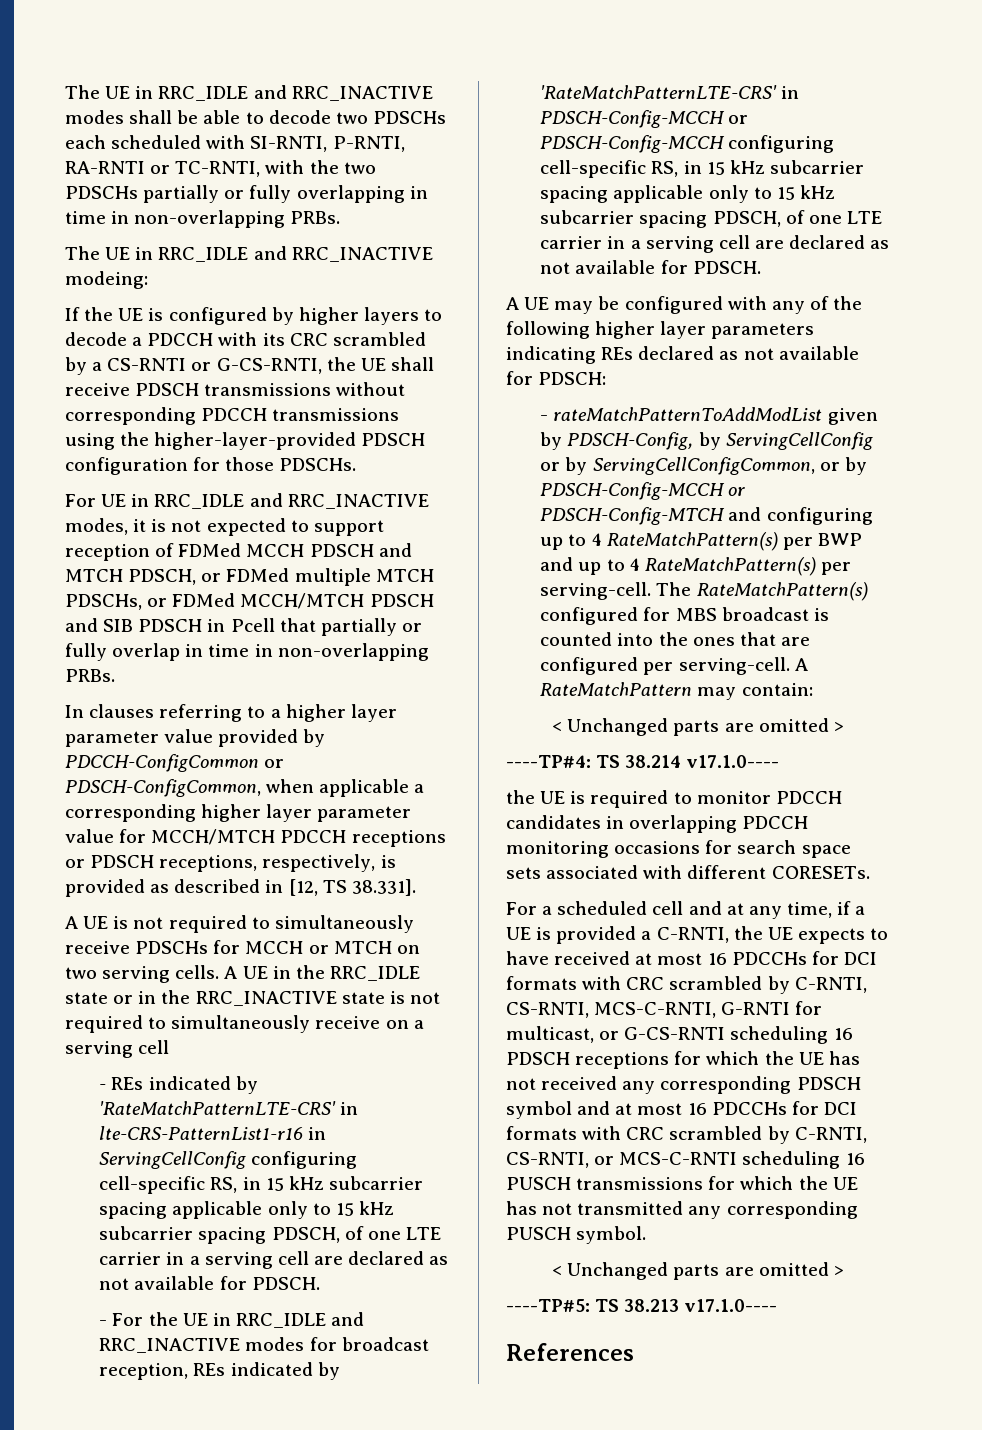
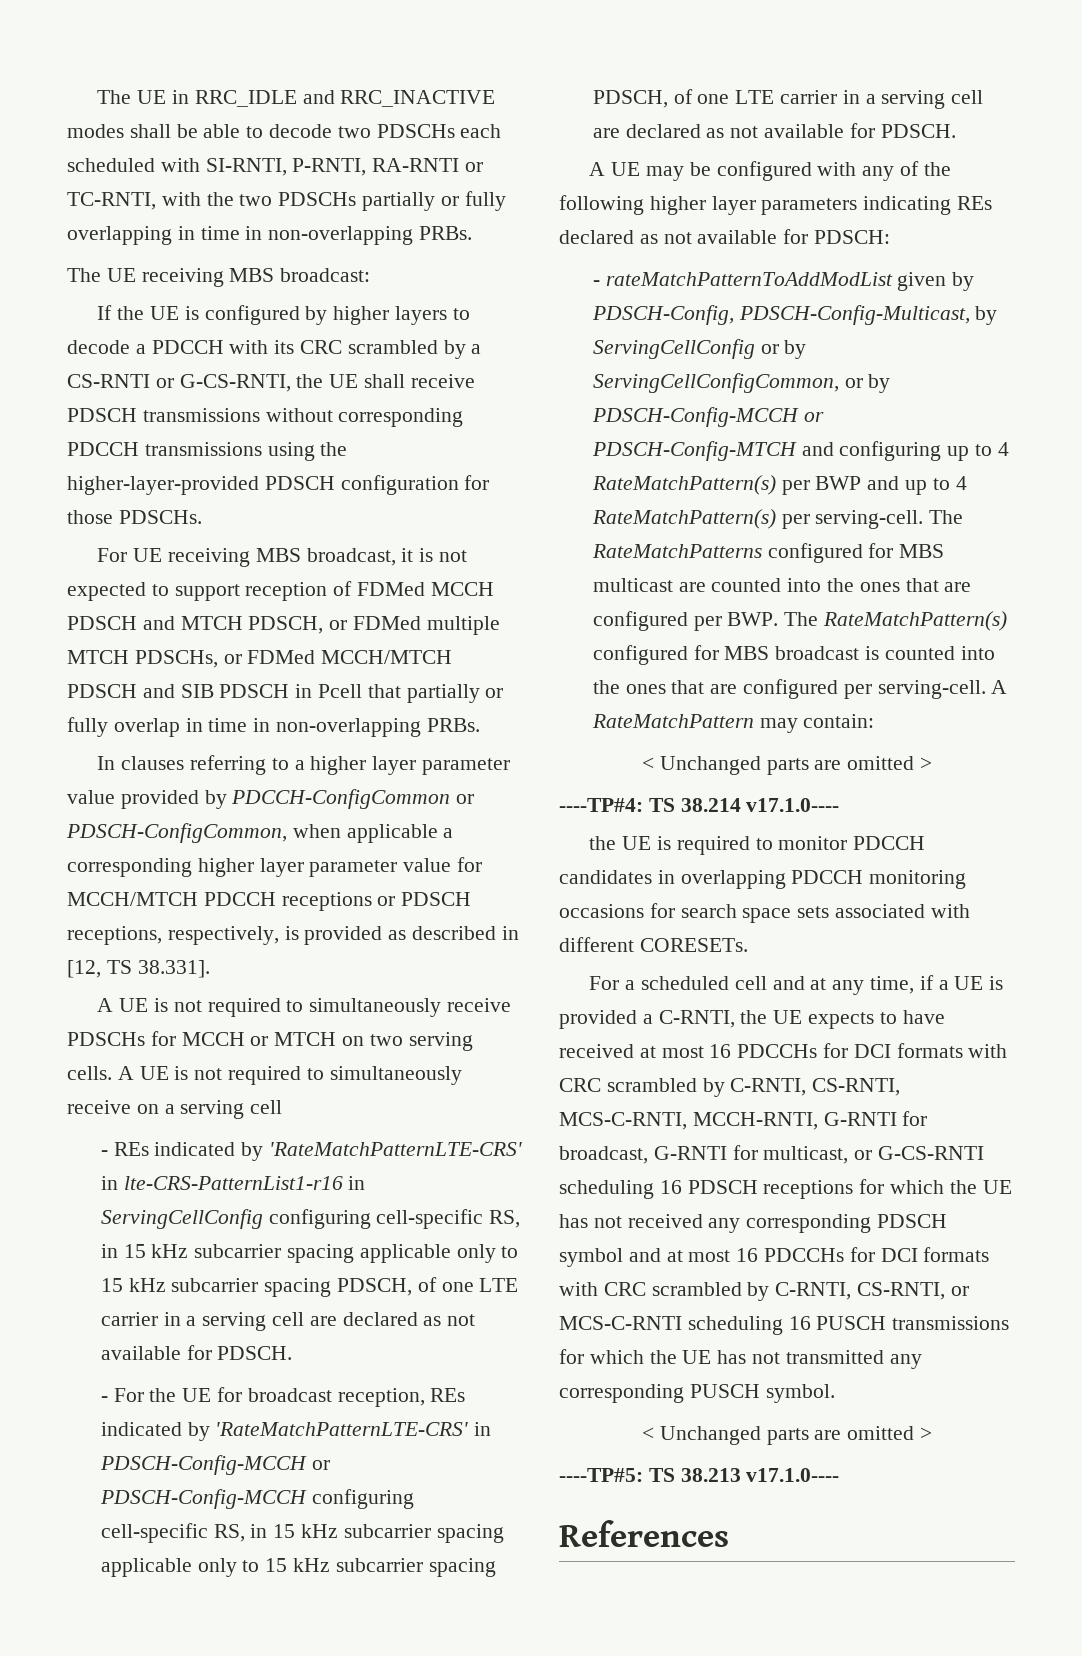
[135,246,433,262] [65,271,148,289] in RRC_IDLE and RRC_INACTIVE modeing: -> [141,268,371,287] receiving MBS broadcast:
[131,493,429,509] [65,518,128,535] in RRC_IDLE and RRC_INACTIVE modes, -> [167,548,396,567] receiving MBS broadcast,
[272,965,420,981] [65,990,385,1006] in the RRC_IDLE state or in the RRC_INACTIVE state -> (169, 1073) none
[212,1312,365,1328] [99,1337,305,1353] in RRC_IDLE and RRC_INACTIVE modes -> (212, 1395) none
(694, 441) none -> [738,305,970,325] PDSCH-Config-Multicast,
(692, 589) none -> [591,543,945,563] [592,578,972,592] [592,611,819,631] RateMatchPatterns configured for MBS multicast are counted into the ones that are configured per BWP. The
(717, 1010) none -> [692,1111,928,1130] [559,1146,648,1164] MCCH-RNTI, G-RNTI for broadcast,

